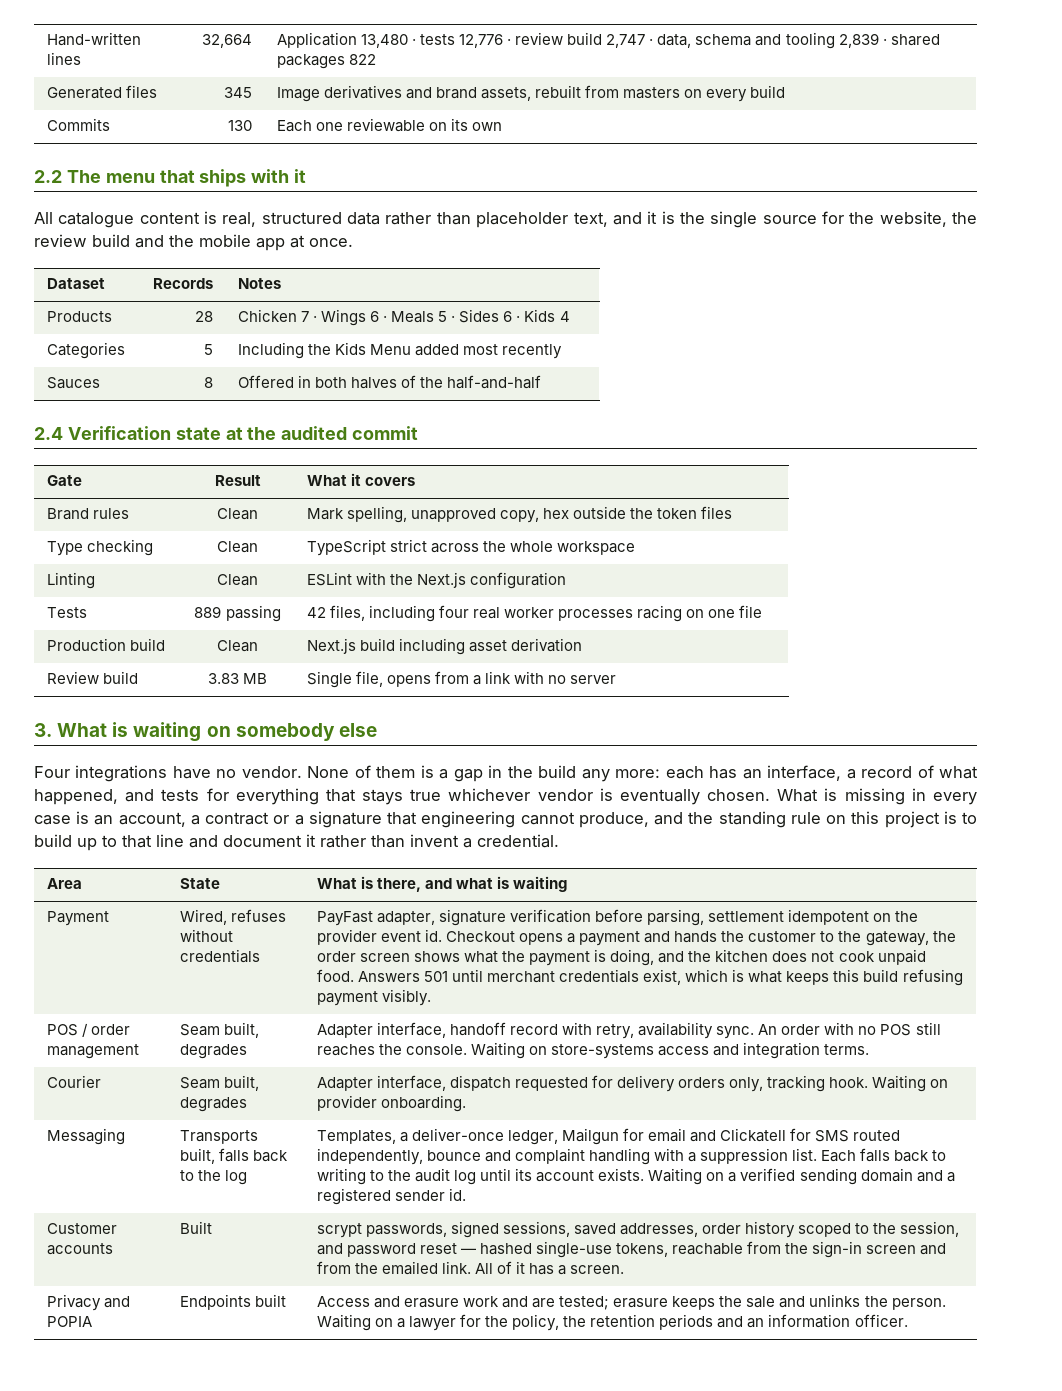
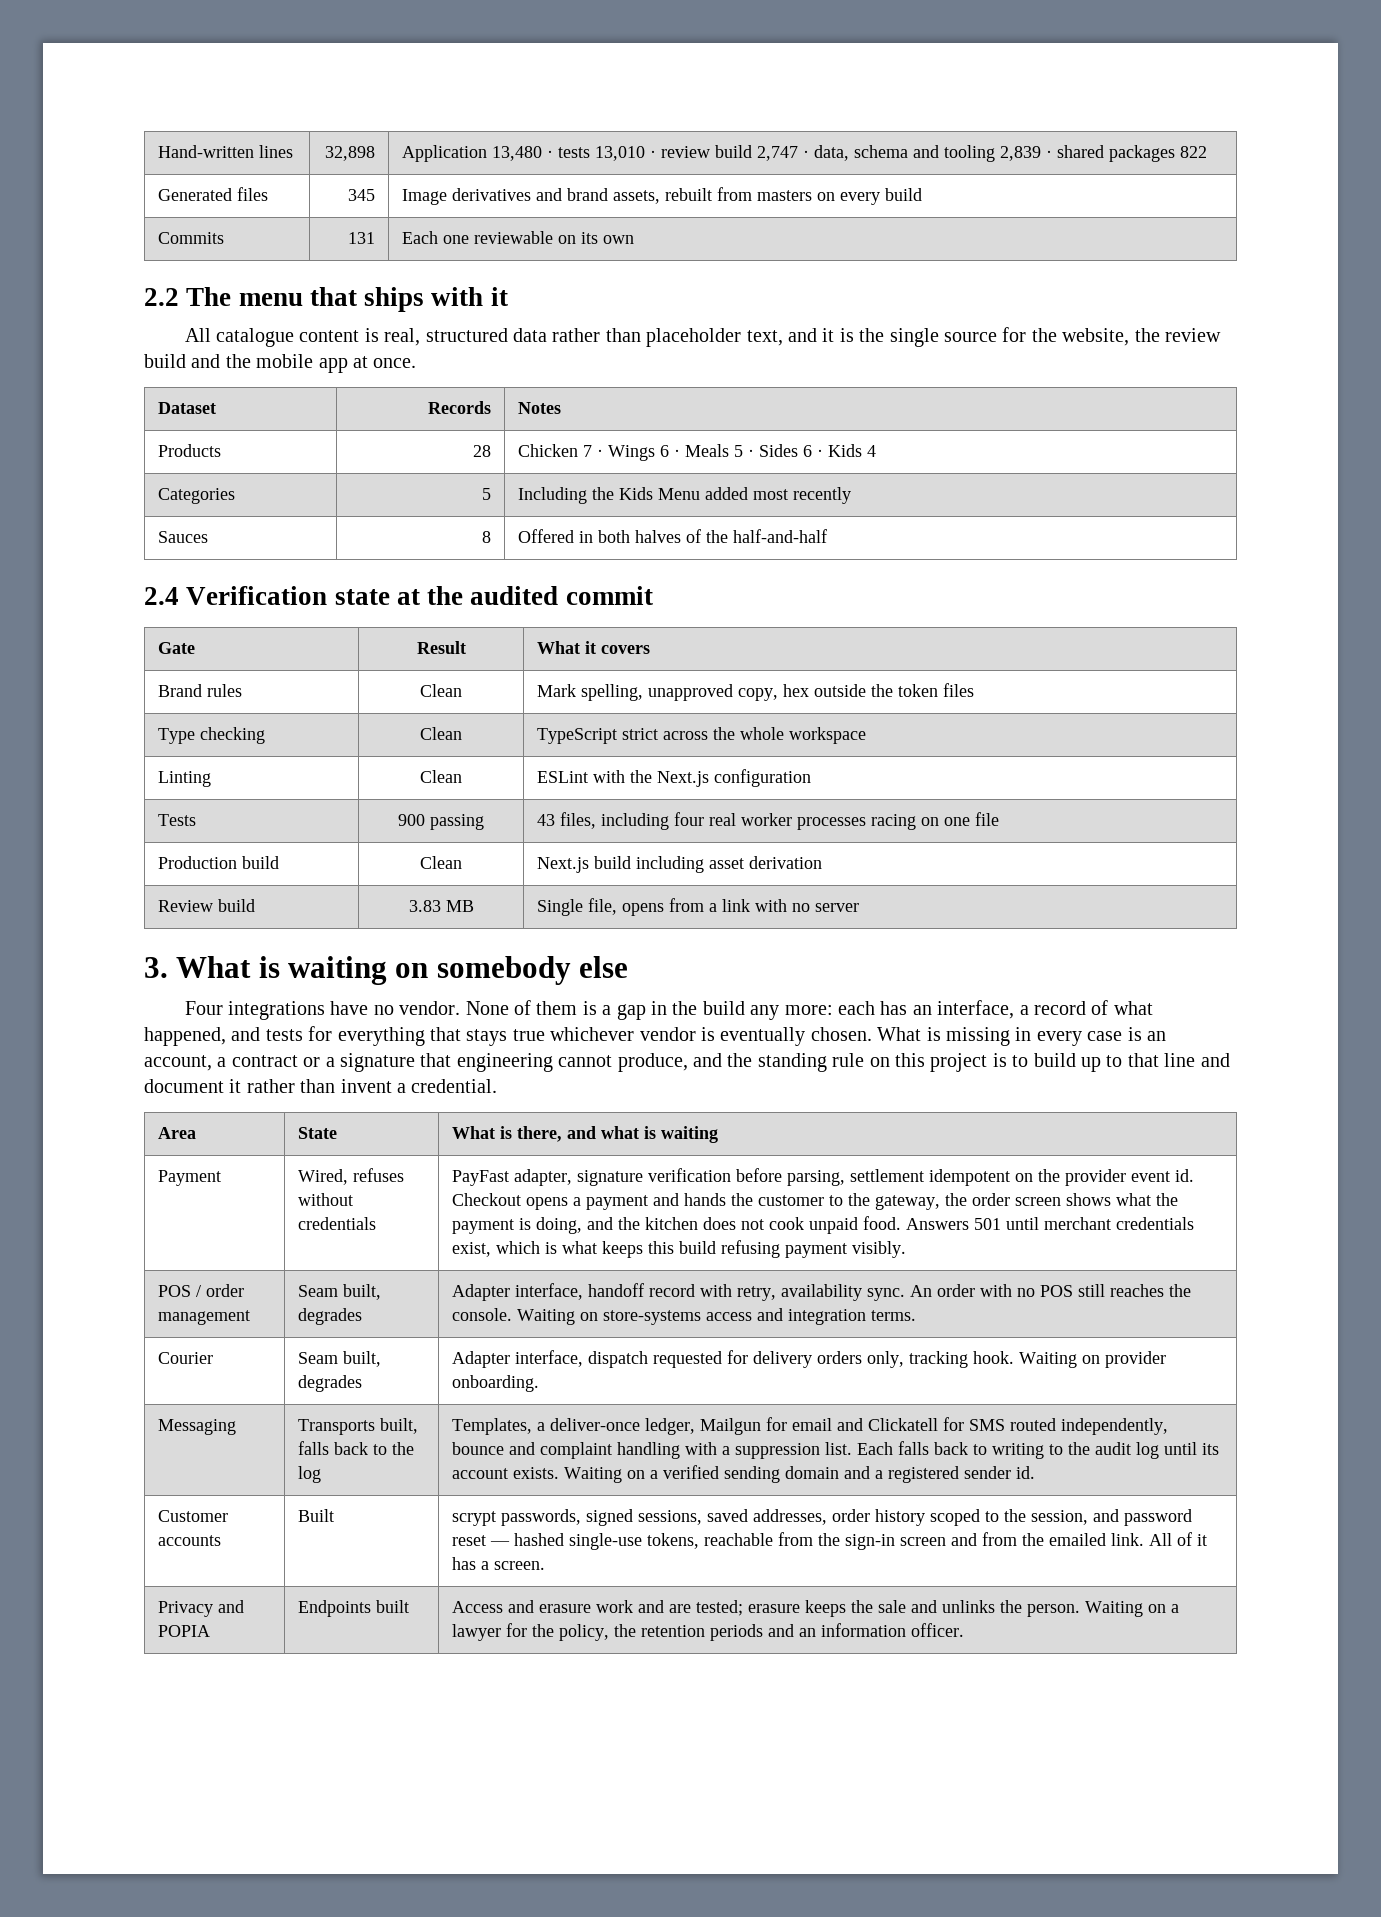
[202,34,253,48] 32,664 -> [324,146,375,161] 32,898
[459,34,504,48] 12,776 -> [595,146,646,161] 13,010
[228,120,253,131] 130 -> [347,232,375,244] 131
[194,606,222,618] 889 -> [398,814,425,826] 900
[306,607,326,618] 42 -> [537,814,556,826] 43

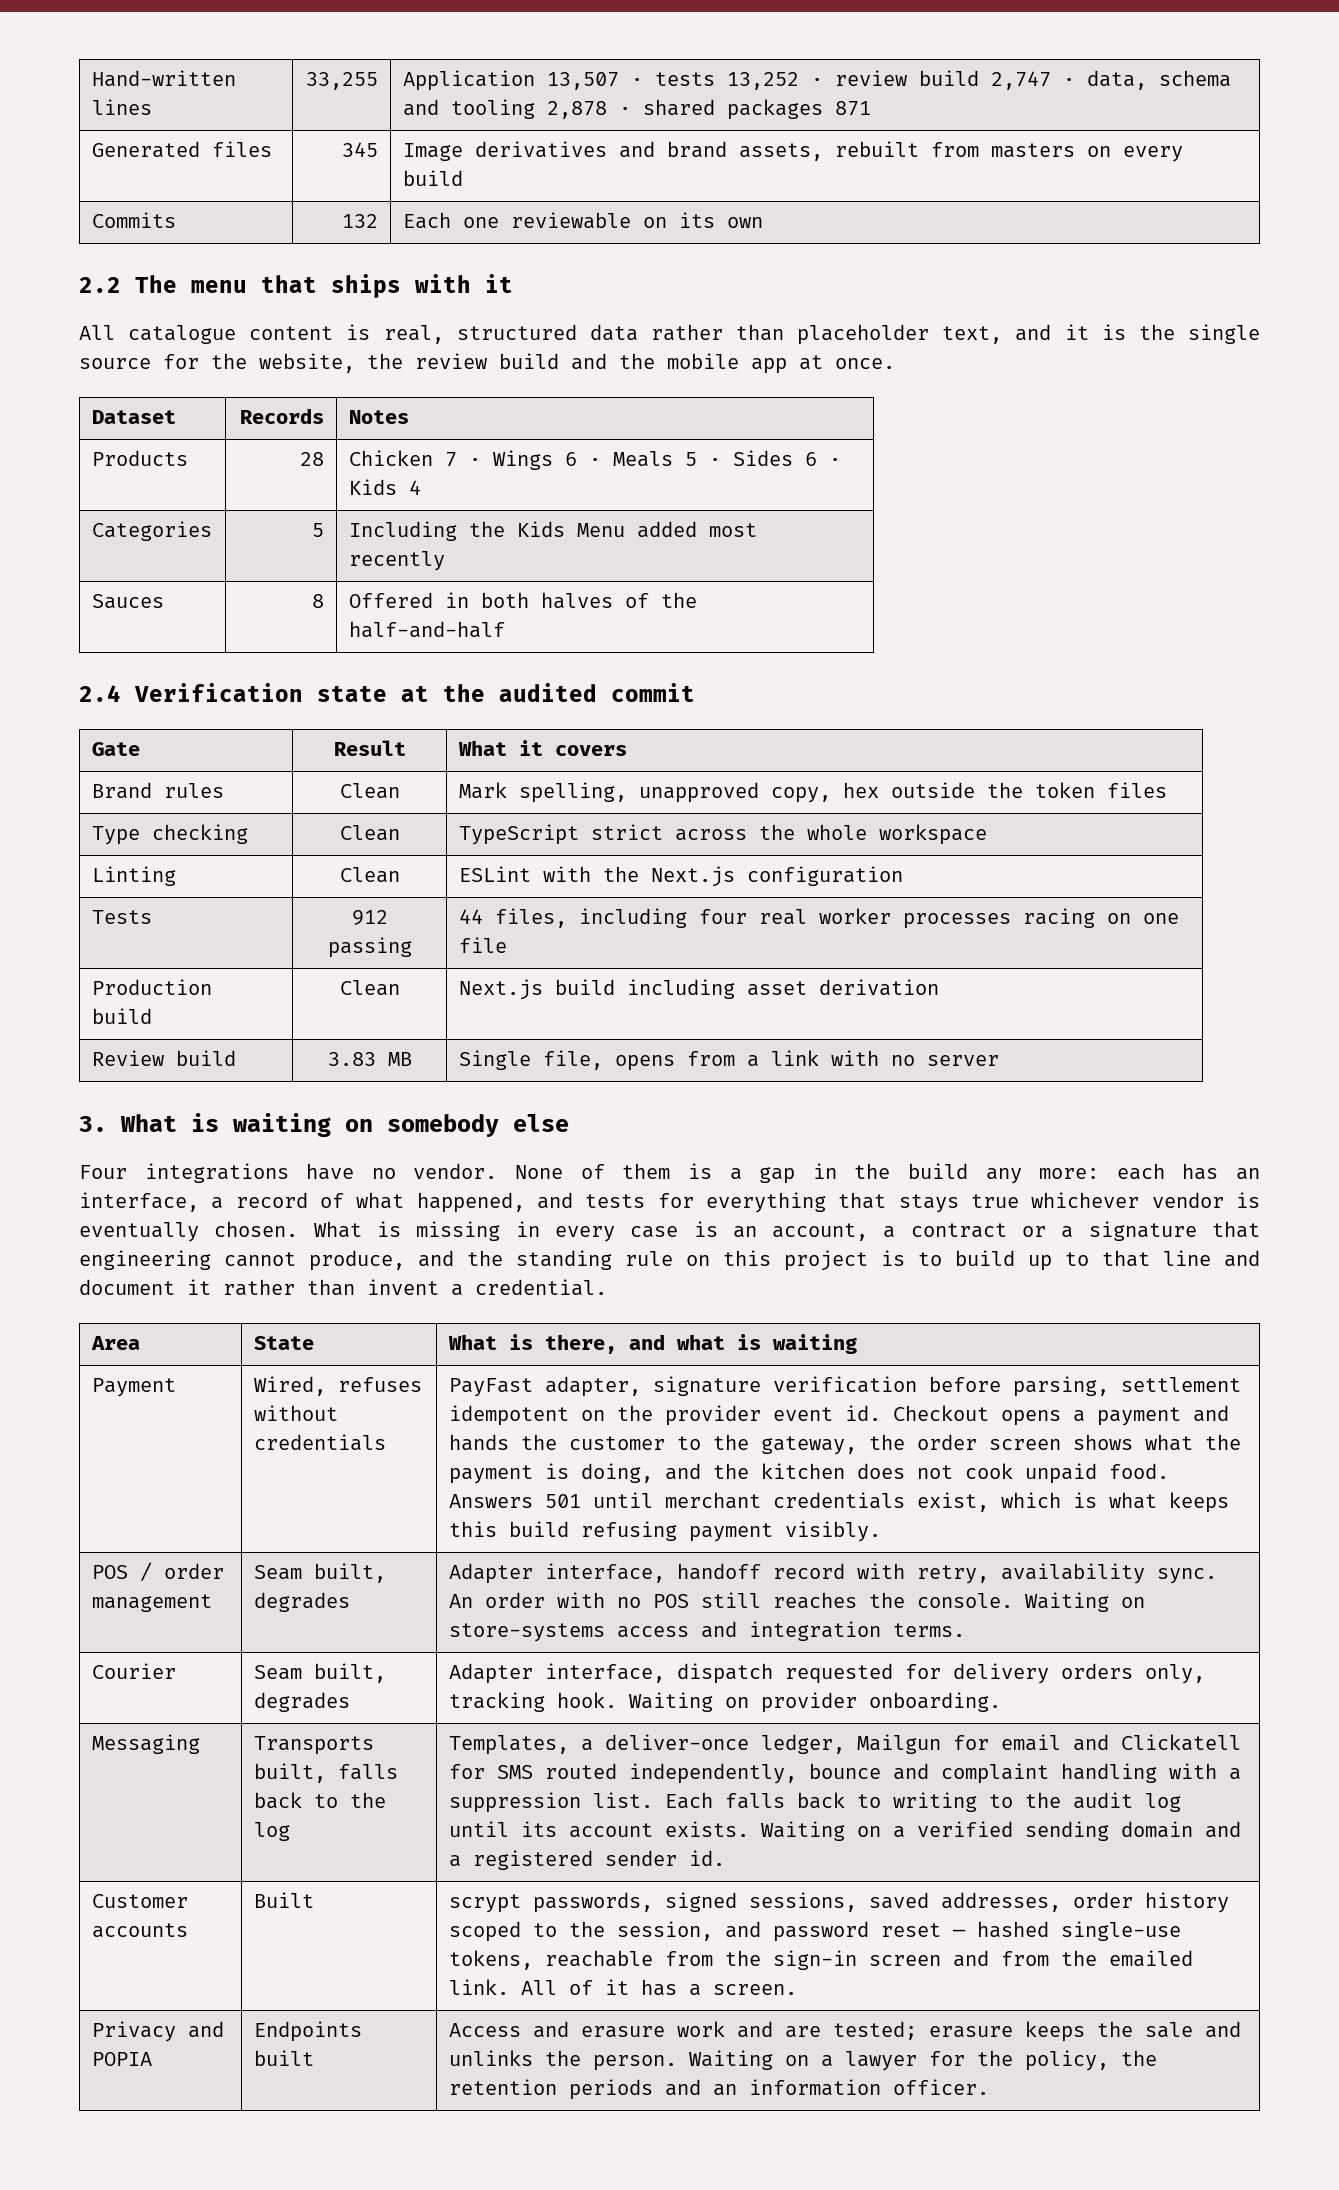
[324,146,375,161] 32,898 -> [306,72,379,90] 33,255
[492,146,543,161] 13,480 -> [546,72,619,90] 13,507
[595,146,646,161] 13,010 -> [726,72,799,90] 13,252
[1000,146,1042,161] 2,839 -> [546,101,607,119] 2,878
[1180,146,1208,158] 822 -> [834,101,871,116] 871
[347,232,375,244] 131 -> [342,214,379,228] 132
[398,814,425,826] 900 -> [351,910,388,925] 912
[537,814,556,826] 43 -> [458,909,483,924] 44

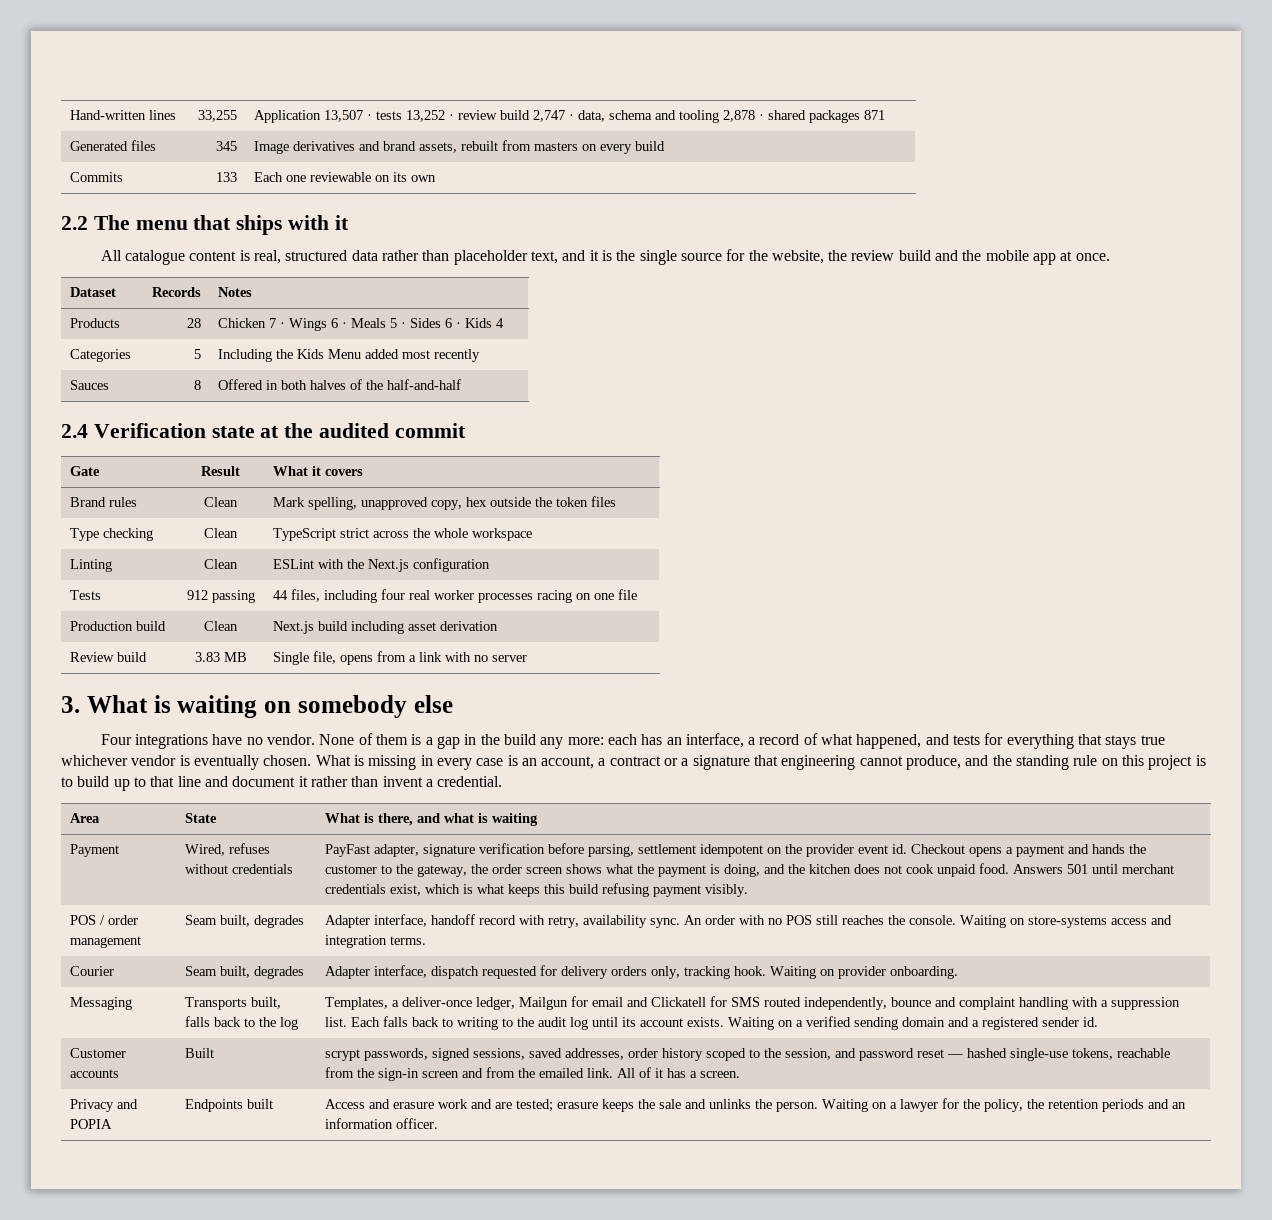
[342,214,379,228] 132 -> [215,172,237,182] 133

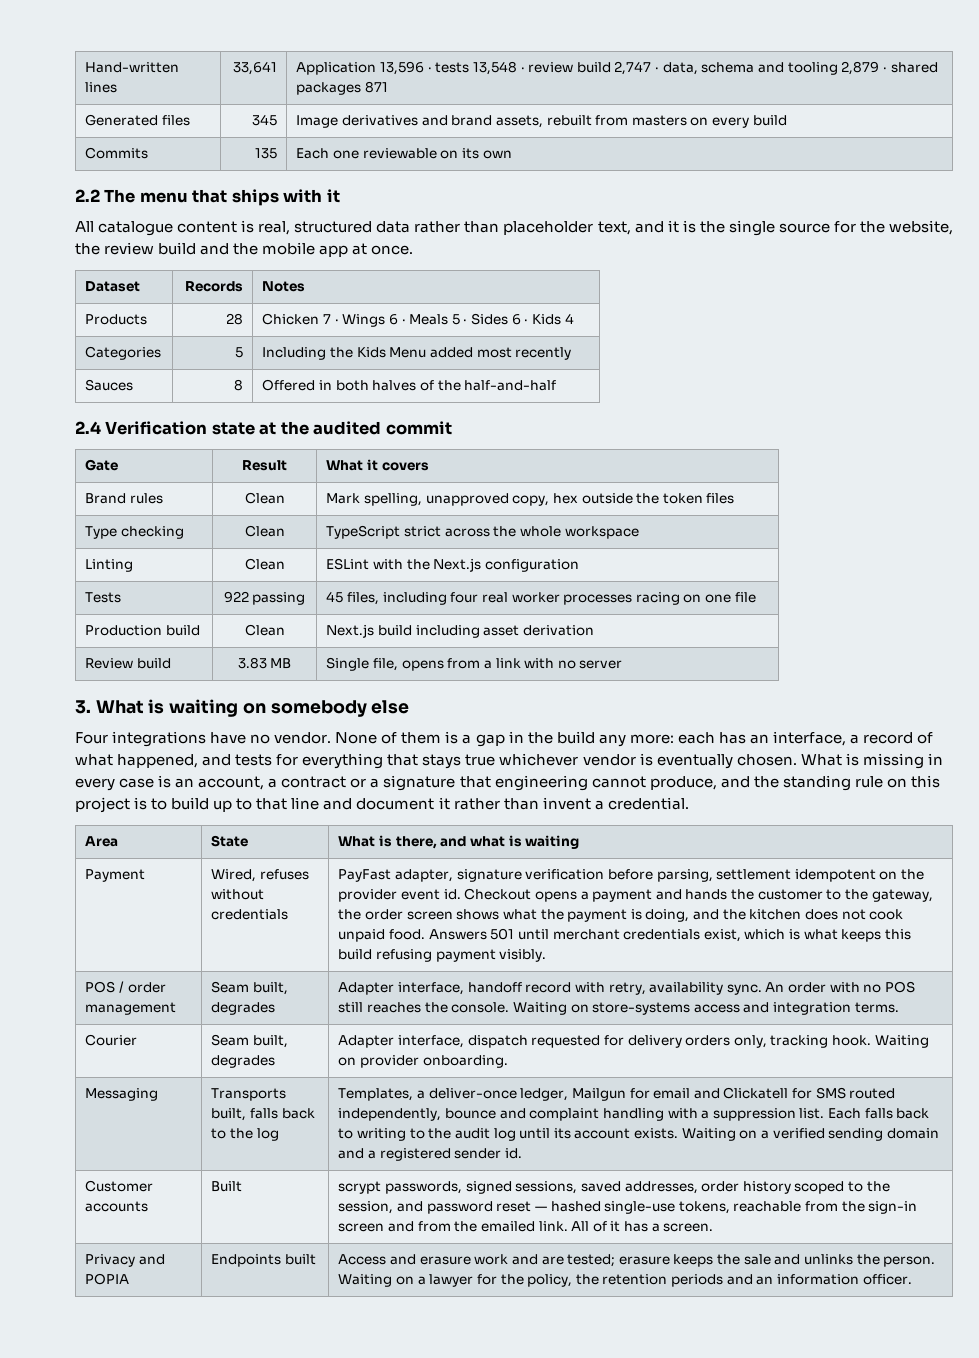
[197,110,237,122] 33,255 -> [232,61,277,75] 33,641
[324,110,364,122] 13,507 -> [379,61,424,75] 13,596
[406,110,446,122] 13,252 -> [472,61,517,75] 13,548
[723,110,756,122] 2,878 -> [841,61,880,75] 2,879
[215,172,237,182] 133 -> [254,148,277,159] 135
[186,590,208,600] 912 -> [223,591,249,603] 922
[273,590,289,600] 44 -> [326,591,344,603] 45

